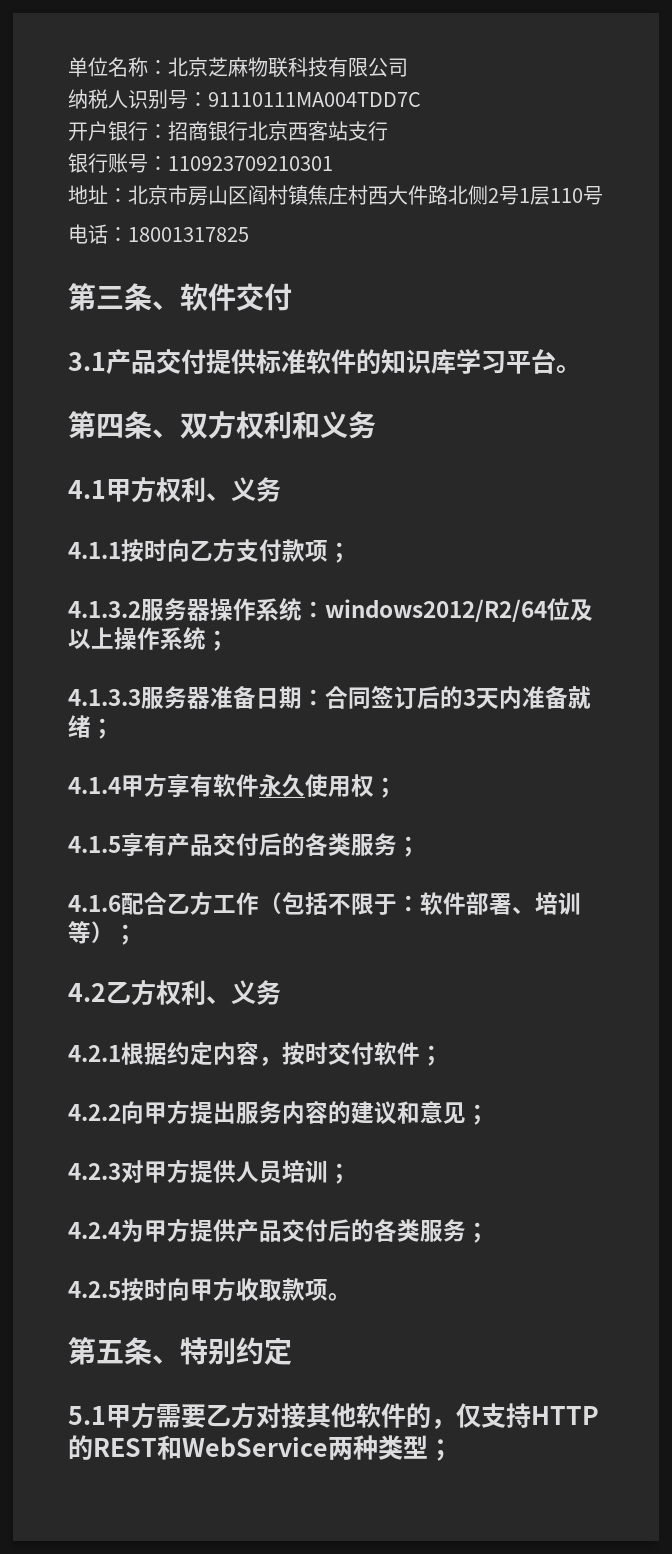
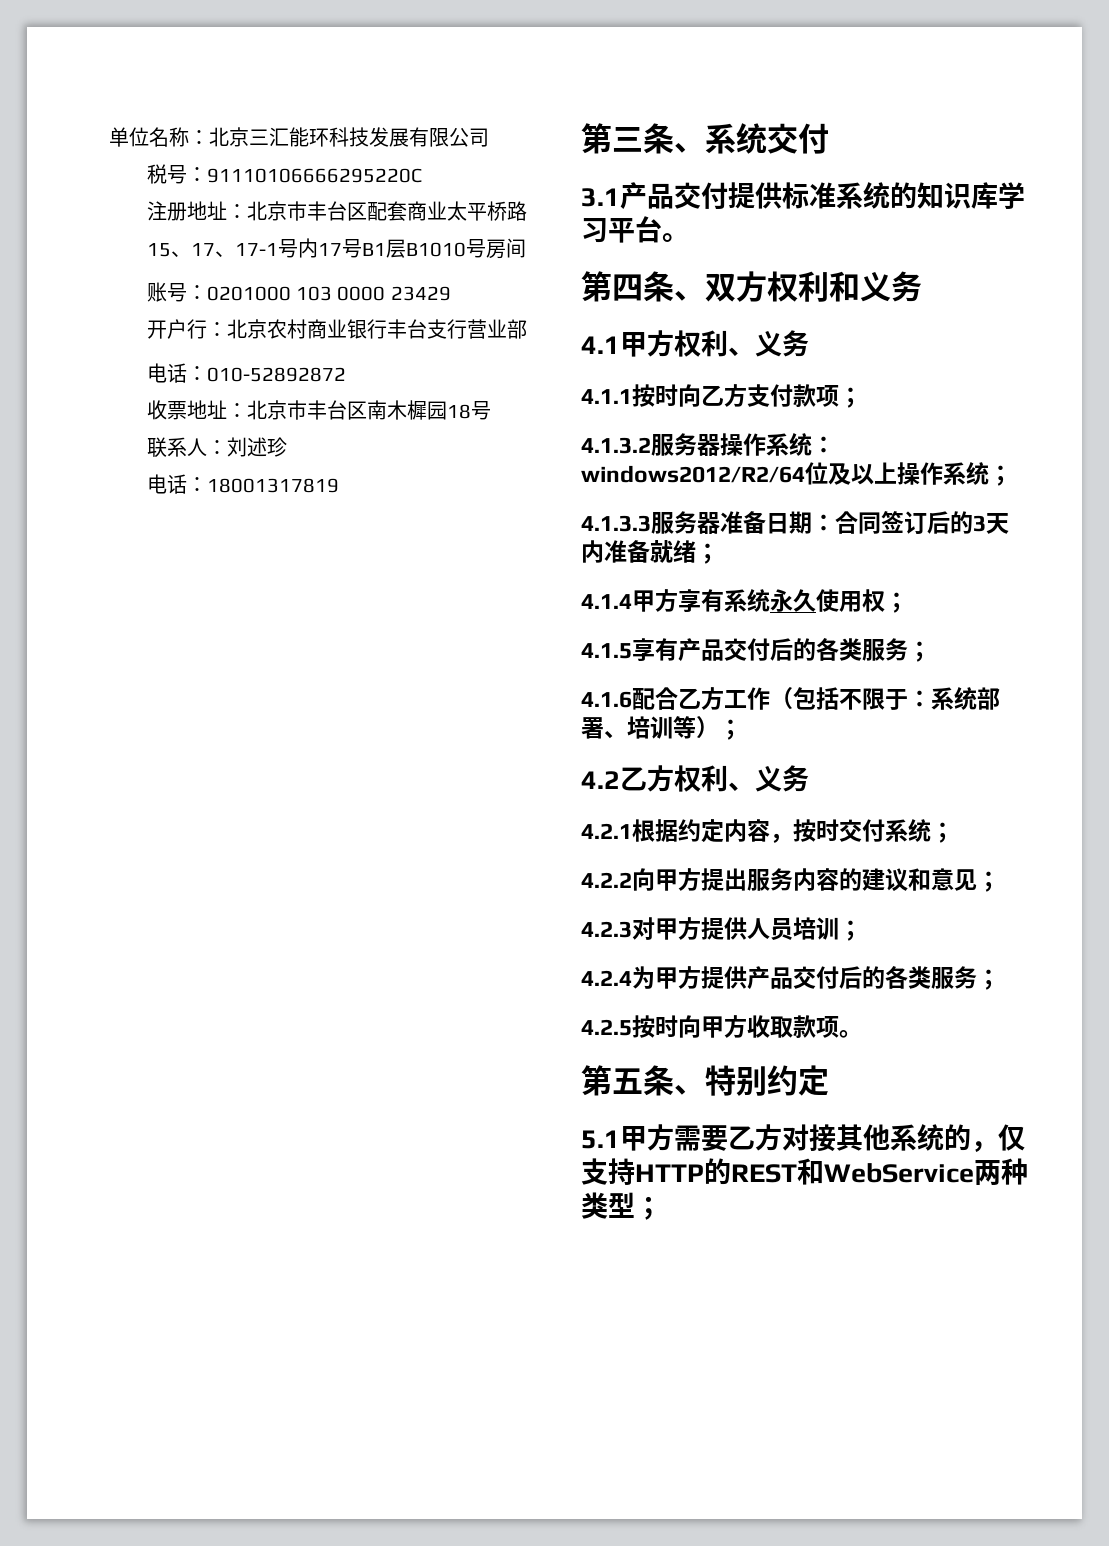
[208,57,408,78] [68,89,421,109] [68,121,388,141] [68,153,333,173] [68,185,603,206] [68,224,249,244] 芝麻物联科技有限公司 // 纳税人识别号：91110111MA004TDD7C // 开户银行：招商银行北京西客站支行 // 银行账号：110923709210301 // 地址：北京市房山区阎村镇焦庄村西大件路北侧2号1层110号 // 电话：18001317825 -> [248,127,489,147] [146,164,422,184] [146,201,527,221] [146,238,526,259] [146,282,451,302] [146,319,527,339] [146,363,346,383] [146,400,491,420] [146,437,287,458] [146,474,339,494] 三汇能环科技发展有限公司 // 税号：91110106666295220C // 注册地址：北京市丰台区配套商业太平桥路15、17、17-1号内17号B1层B1010号房间 // 账号：0201000 103 0000 23429 // 开户行：北京农村商业银行丰台支行营业部 // 电话：010-52892872 // 收票地址：北京市丰台区南木樨园18号 // 联系人：刘述珍 // 电话：18001317819
[180,283,236,311] 软件 -> [705,123,767,154] 系统
[306,349,356,374] 软件 -> [836,182,890,209] 系统
[213,774,259,797] 软件 -> [724,589,770,612] 系统
[420,892,466,915] 软件 -> [931,687,977,710] 系统
[374,1042,420,1065] 软件 -> [885,819,931,842] 系统
[356,1403,406,1428] 软件 -> [890,1124,944,1151] 系统

